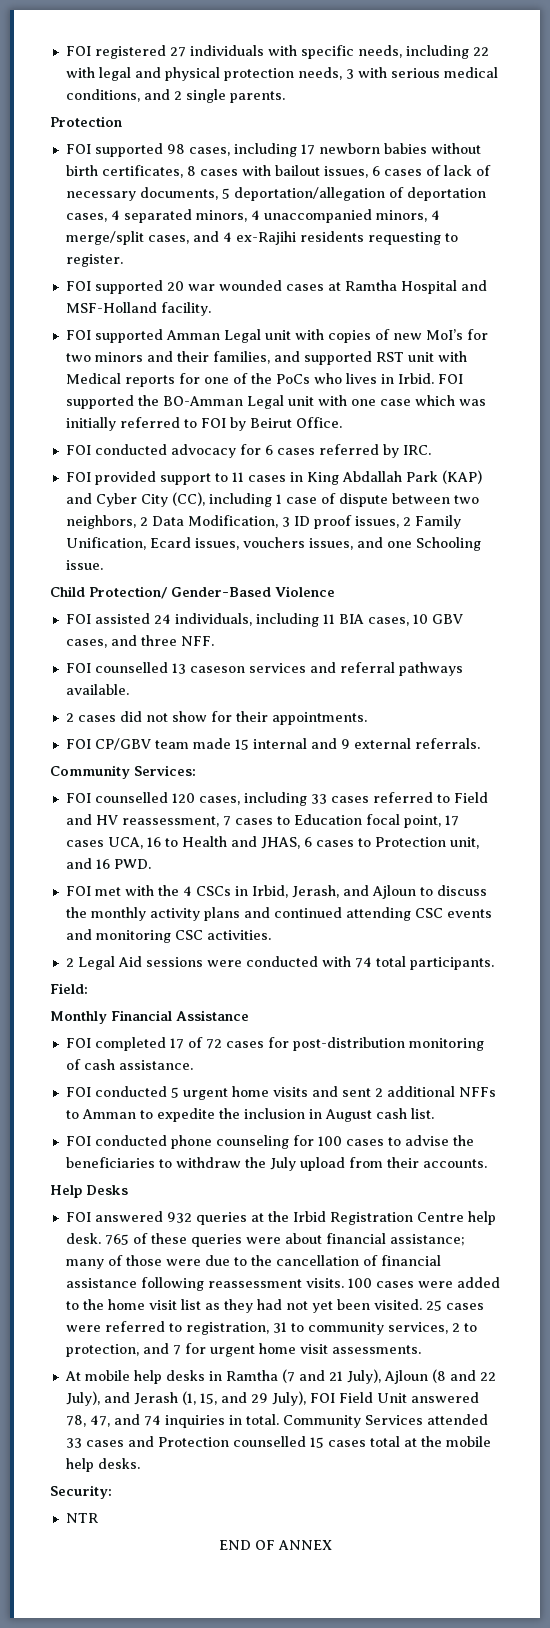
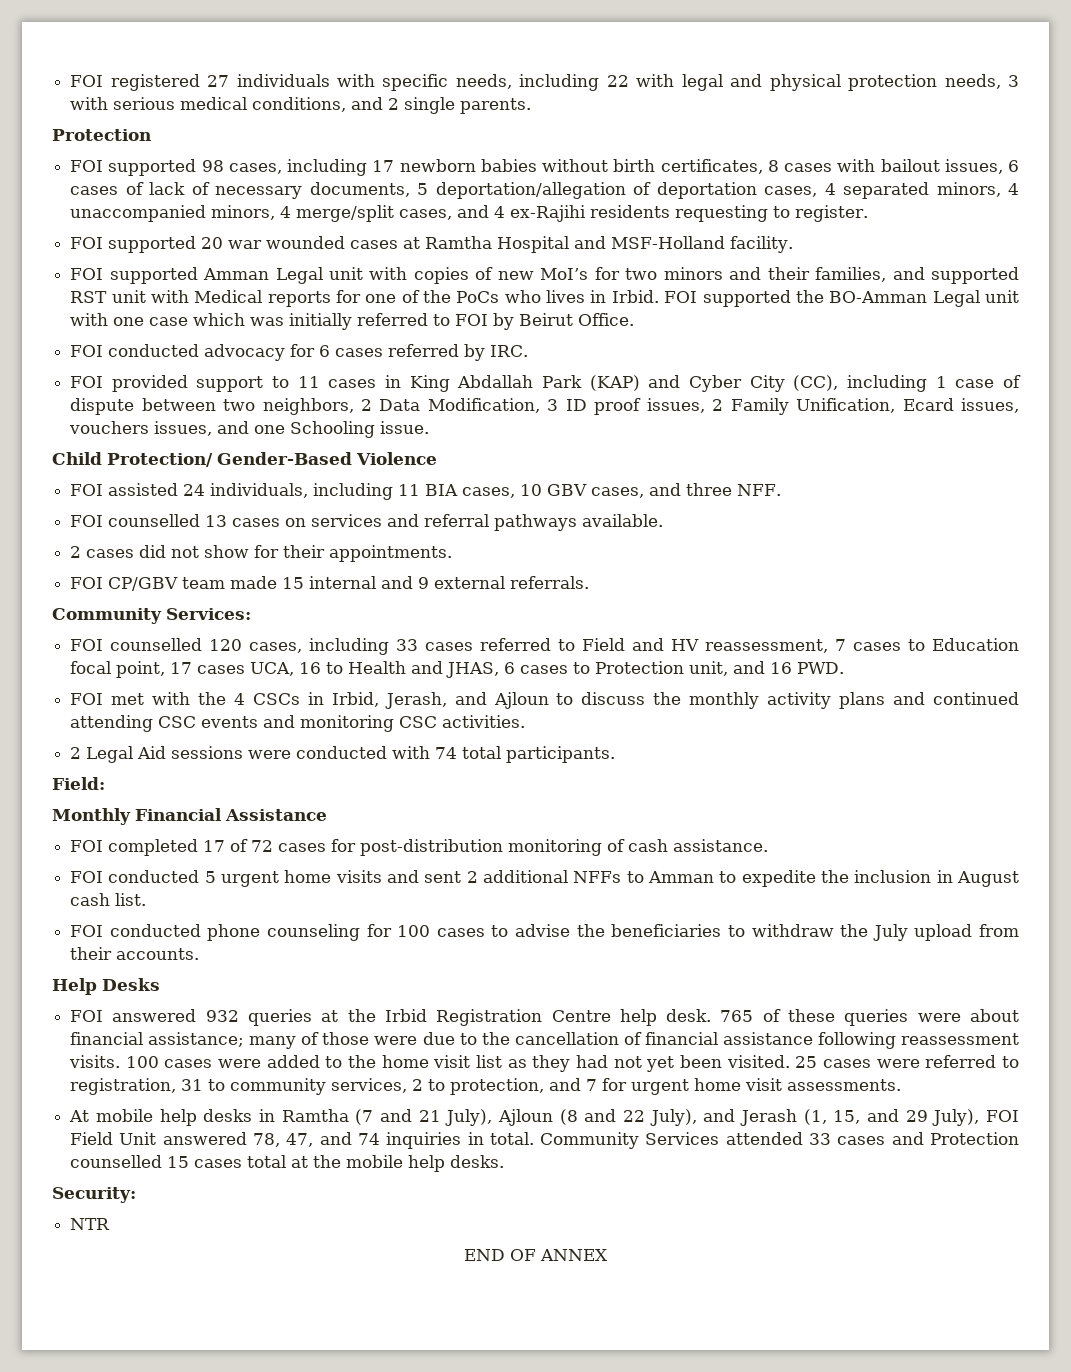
[189,666,245,673] caseson -> [232,518,307,527] cases on

